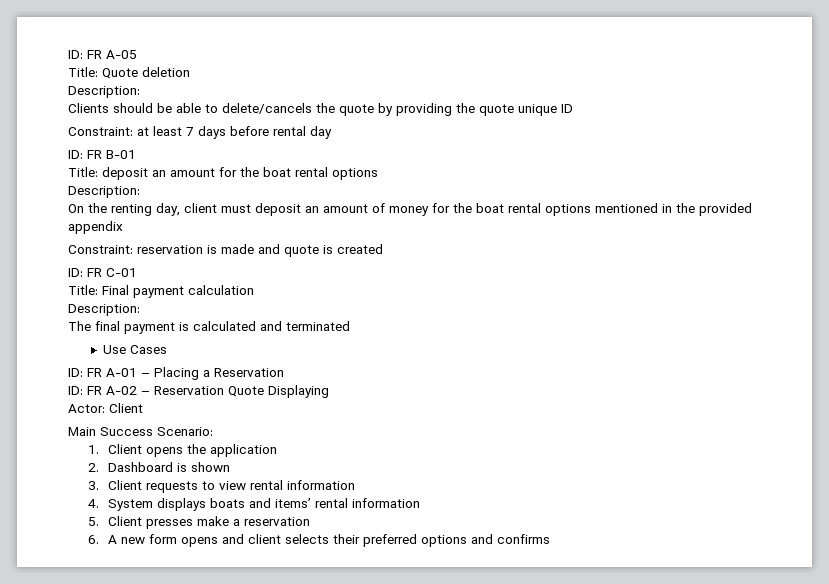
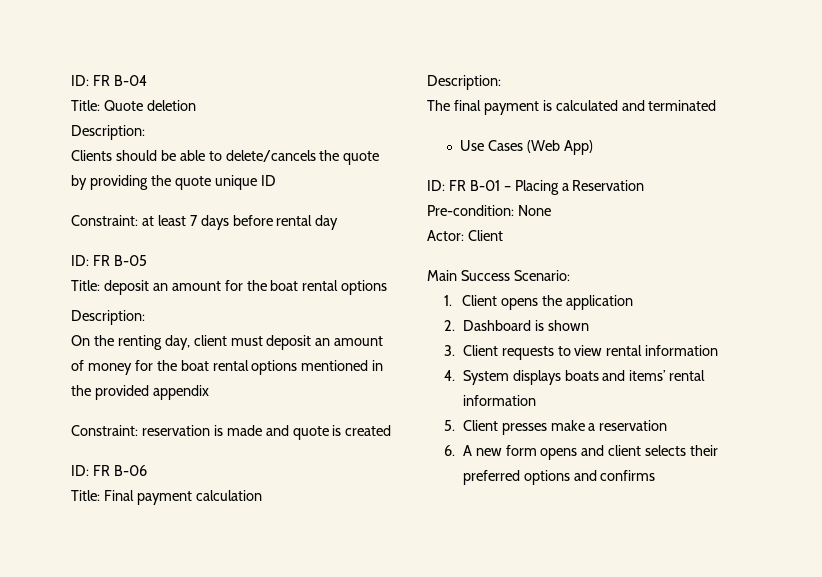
[68,50,137,59] ID: FR A-05 -> [71,75,147,86] ID: FR B-04
[106,150,136,159] B-01 -> [113,255,147,266] B-05
[106,268,137,277] C-01 -> [113,465,147,476] B-06
[68,368,137,377] // ID: FR A-01 -> [527,140,594,155] [427,180,500,191] (Web App) // ID: FR B-01
[68,385,329,398] ID: FR A-02 – Reservation Quote Displaying -> [427,205,551,216] Pre-condition: None

